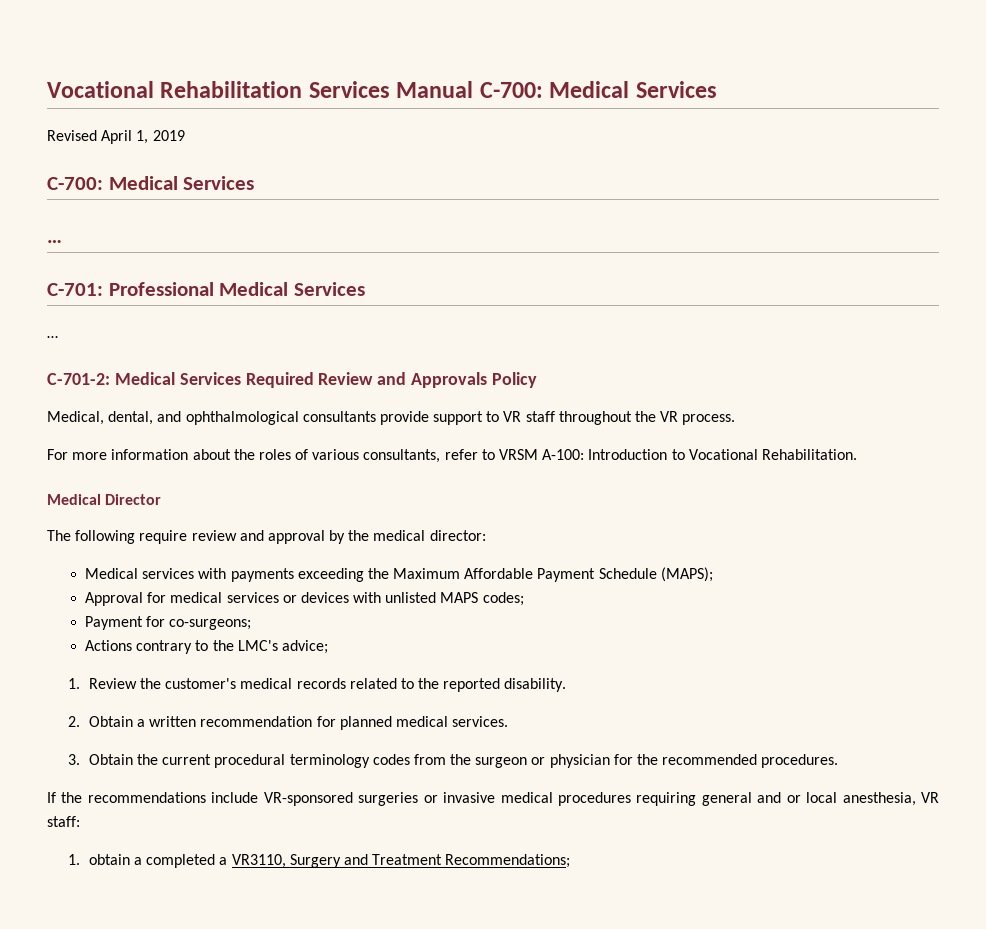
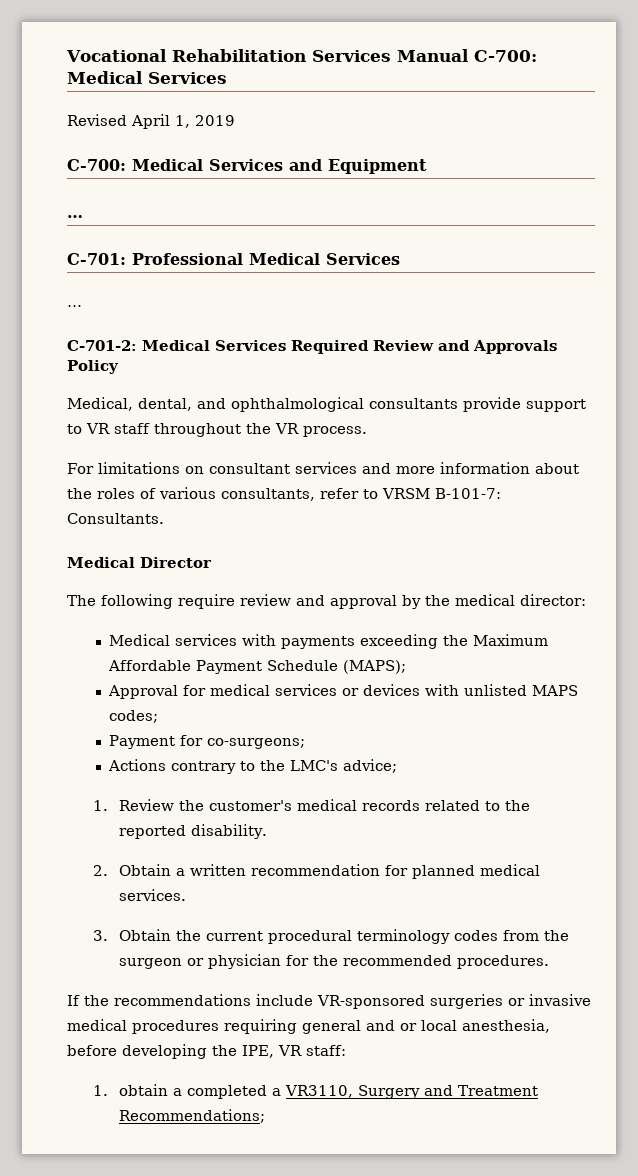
(255, 183) none -> [289,159,427,174] and Equipment
(68, 454) none -> [98,462,391,474] limitations on consultant services and
[542,449,857,460] A-100: Introduction to Vocational Rehabilitation. -> [435,488,501,499] [67,513,164,524] B-101-7: Consultants.
(916, 799) none -> [67,1044,274,1059] before developing the IPE,

